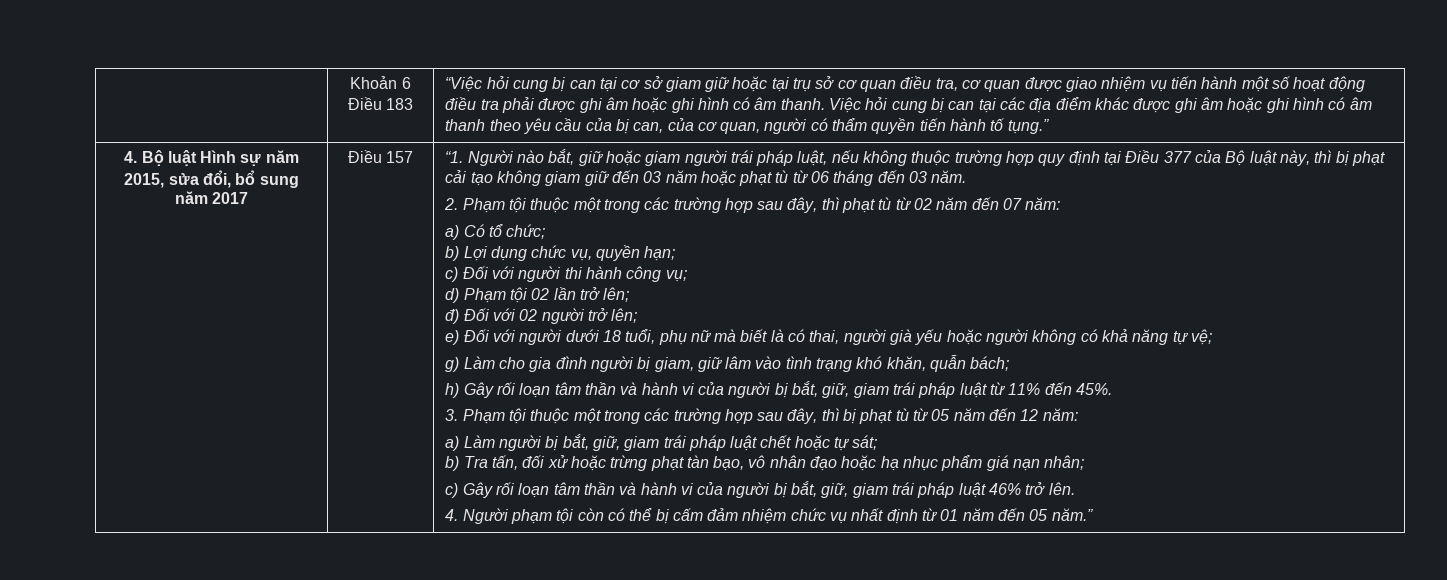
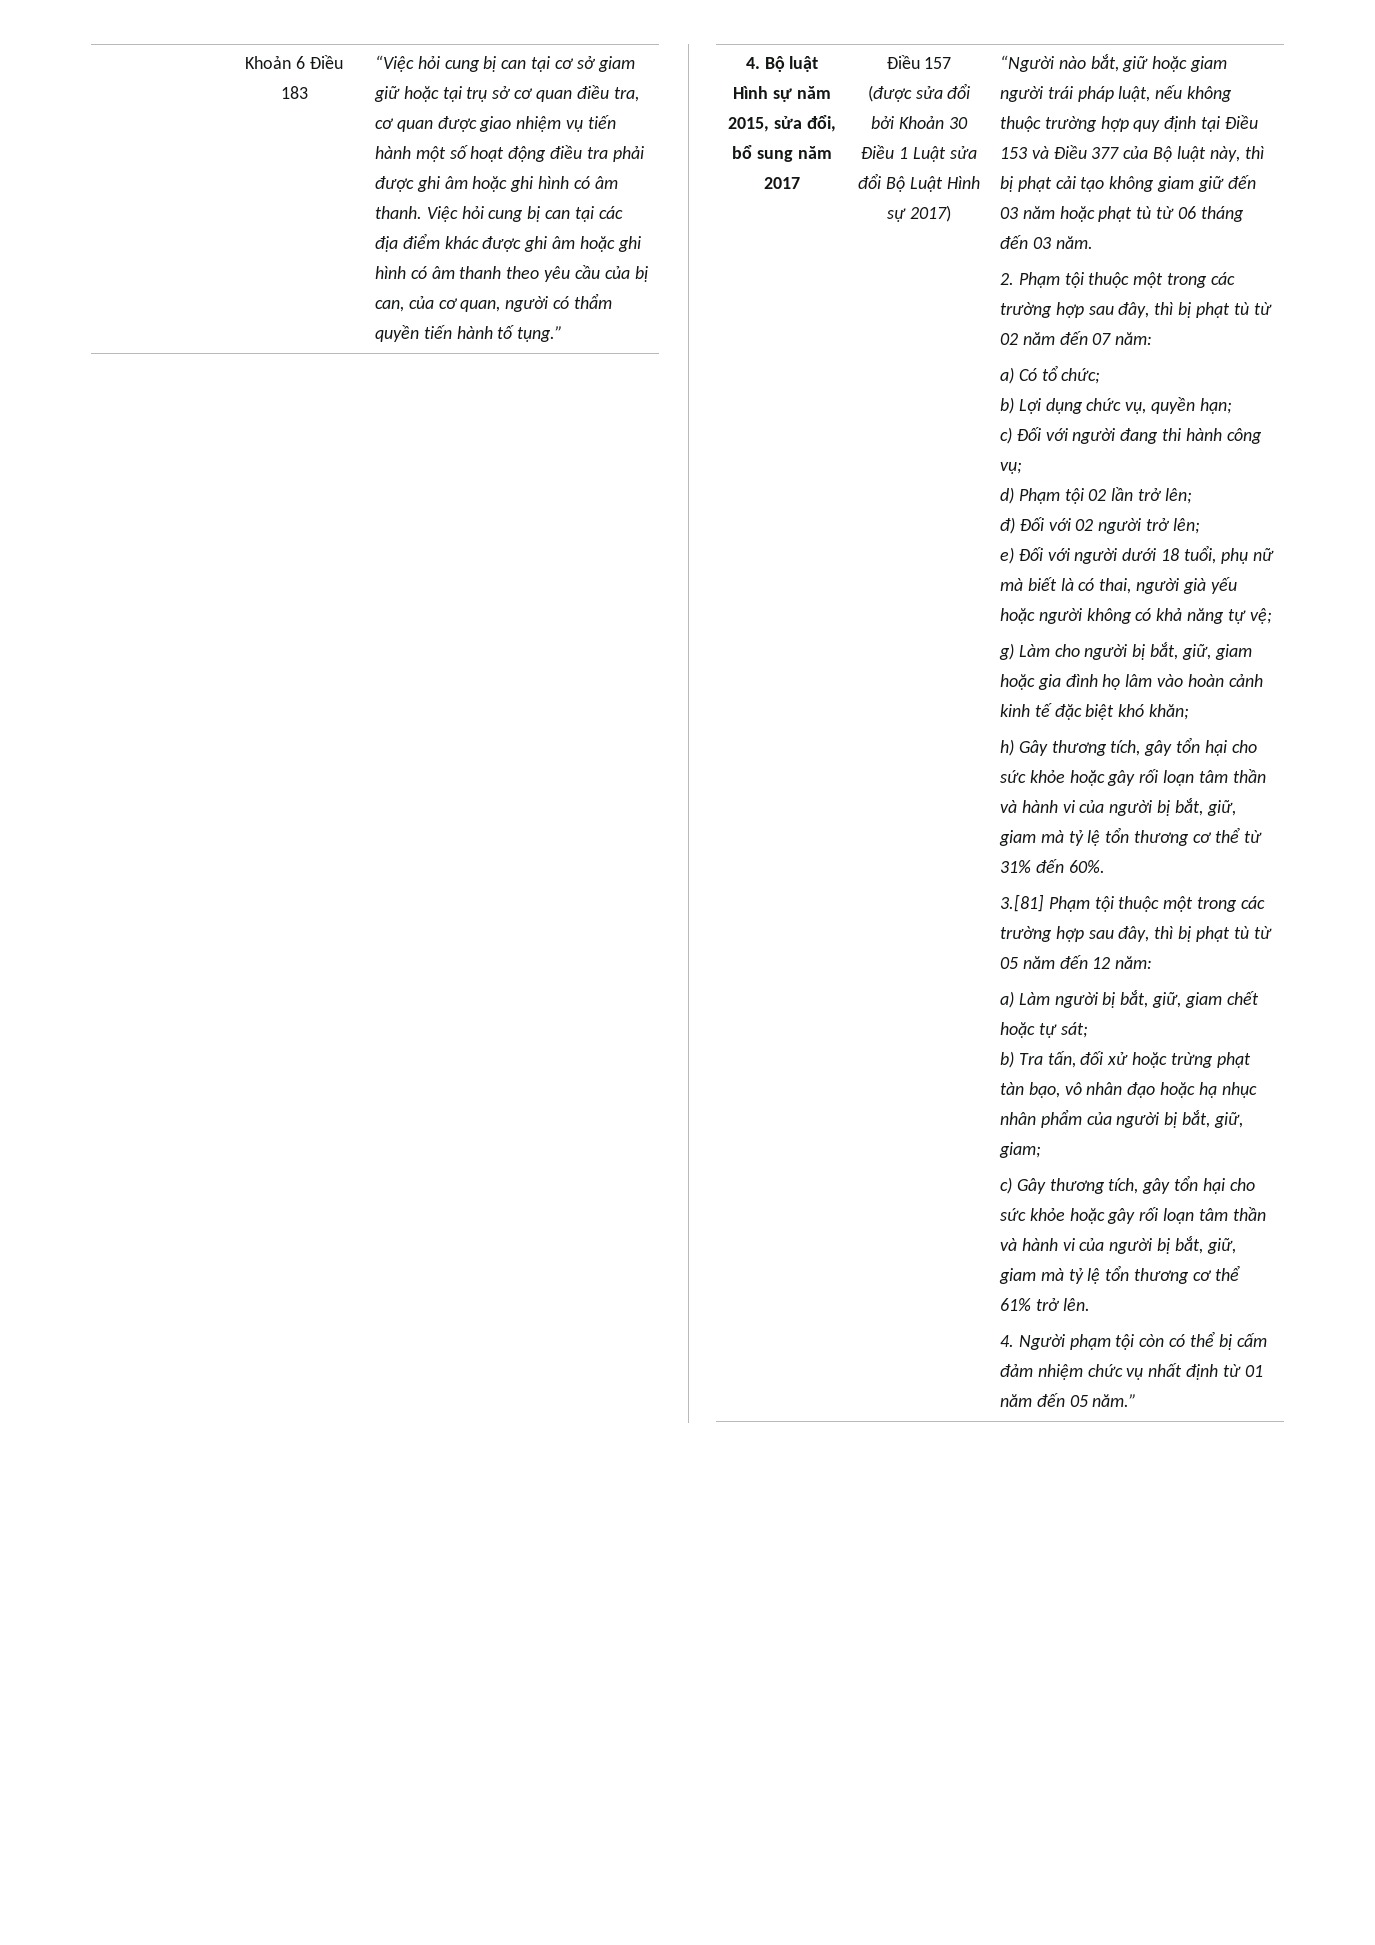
[445,150,513,166] | “1. Người -> [867,83,971,102] [871,116,968,129] [861,145,977,162] [858,173,980,192] [887,205,951,222] [999,55,1054,72] // (được sửa đổi bởi Khoản 30 Điều 1 Luật sửa đổi Bộ Luật Hình sự 2017) | “Người
(1160, 156) none -> [999,145,1087,159] 153 và Điều
(839, 203) none -> [1178,302,1192,318] bị
(561, 274) none -> [1120,428,1159,444] đang
[529,355,1010,372] [445,382,494,398] gia đình người bị giam, giữ lâm vào tình trạng khó khăn, quẫn bách; // h) Gây -> [1084,642,1252,660] [999,674,1263,690] [999,703,1190,720] [999,737,1257,756] [999,770,1136,786] người bị bắt, giữ, giam hoặc gia đình họ lâm vào hoàn cảnh kinh tế đặc biệt khó khăn; // h) Gây thương tích, gây tổn hại cho sức khỏe hoặc gây
[893,382,1112,398] [445,409,459,421] trái pháp luật từ 11% đến 45%. // 3. -> [1040,827,1262,846] [999,859,1105,873] [999,894,1044,912] mà tỷ lệ tổn thương cơ thể từ 31% đến 60%. // 3.[81]
[663,435,758,451] trái pháp luật -> (1223, 1000) none
[941,455,1085,471] [445,482,493,498] phẩm giá nạn nhân; // c) Gây -> [999,1109,1244,1128] [998,1142,1041,1158] [999,1175,1255,1194] [999,1208,1136,1224] nhân phẩm của người bị bắt, giữ, giam; // c) Gây thương tích, gây tổn hại cho sức khỏe hoặc gây
[892,482,1022,498] trái pháp luật 46% -> [1040,1265,1240,1284] [999,1298,1031,1311] mà tỷ lệ tổn thương cơ thể 61%

